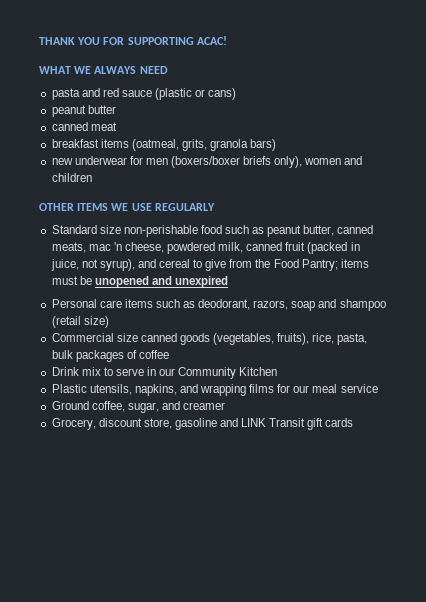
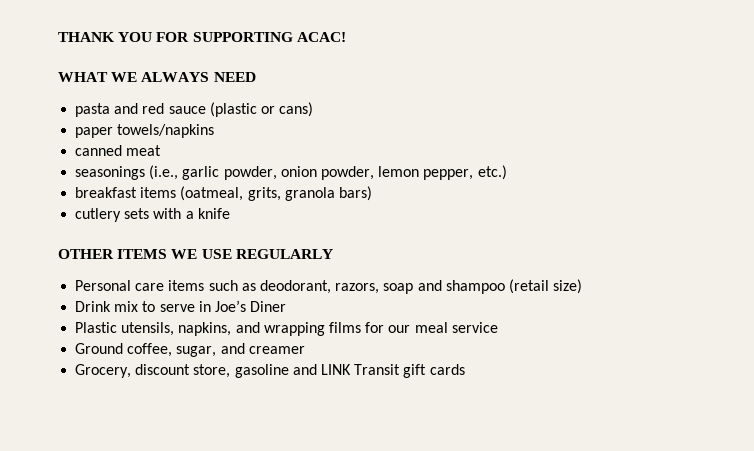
[51,105,116,117] peanut butter -> [75,124,215,138] paper towels/napkins
(117, 126) none -> [75,165,507,180] // seasonings (i.e., garlic powder, onion powder, lemon pepper, etc.)
[51,156,363,168] [51,173,92,182] new underwear for men (boxers/boxer briefs only), women and children -> [75,208,230,222] cutlery sets with a knife
[51,225,374,237] [51,242,360,254] [50,259,369,271] [51,276,229,288] // Standard size non-perishable food such as peanut butter, canned meats, mac 'n cheese, powdered milk, canned fruit (packed in juice, not syrup), and cereal to give from the Food Pantry; items must be unopened and unexpired -> (333, 254) none
[51,333,368,345] [51,350,169,362] // Commercial size canned goods (vegetables, fruits), rice, pasta, bulk packages of coffee -> (583, 286) none
[159,367,278,379] our Community Kitchen -> [214,300,287,312] Joe’s Diner

